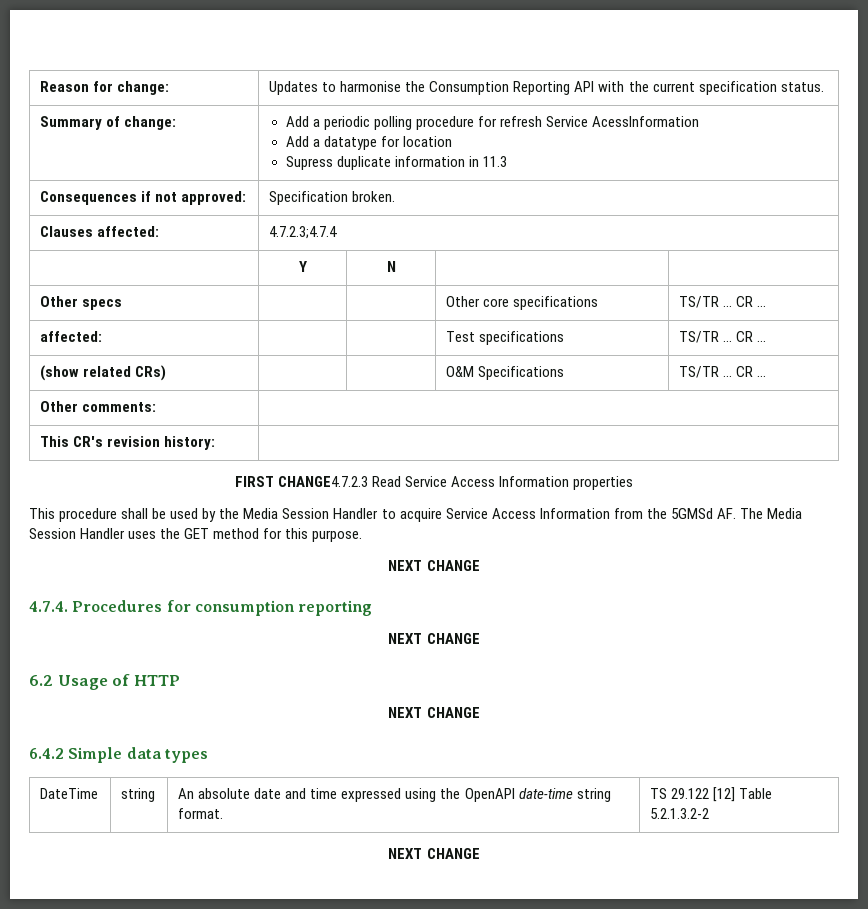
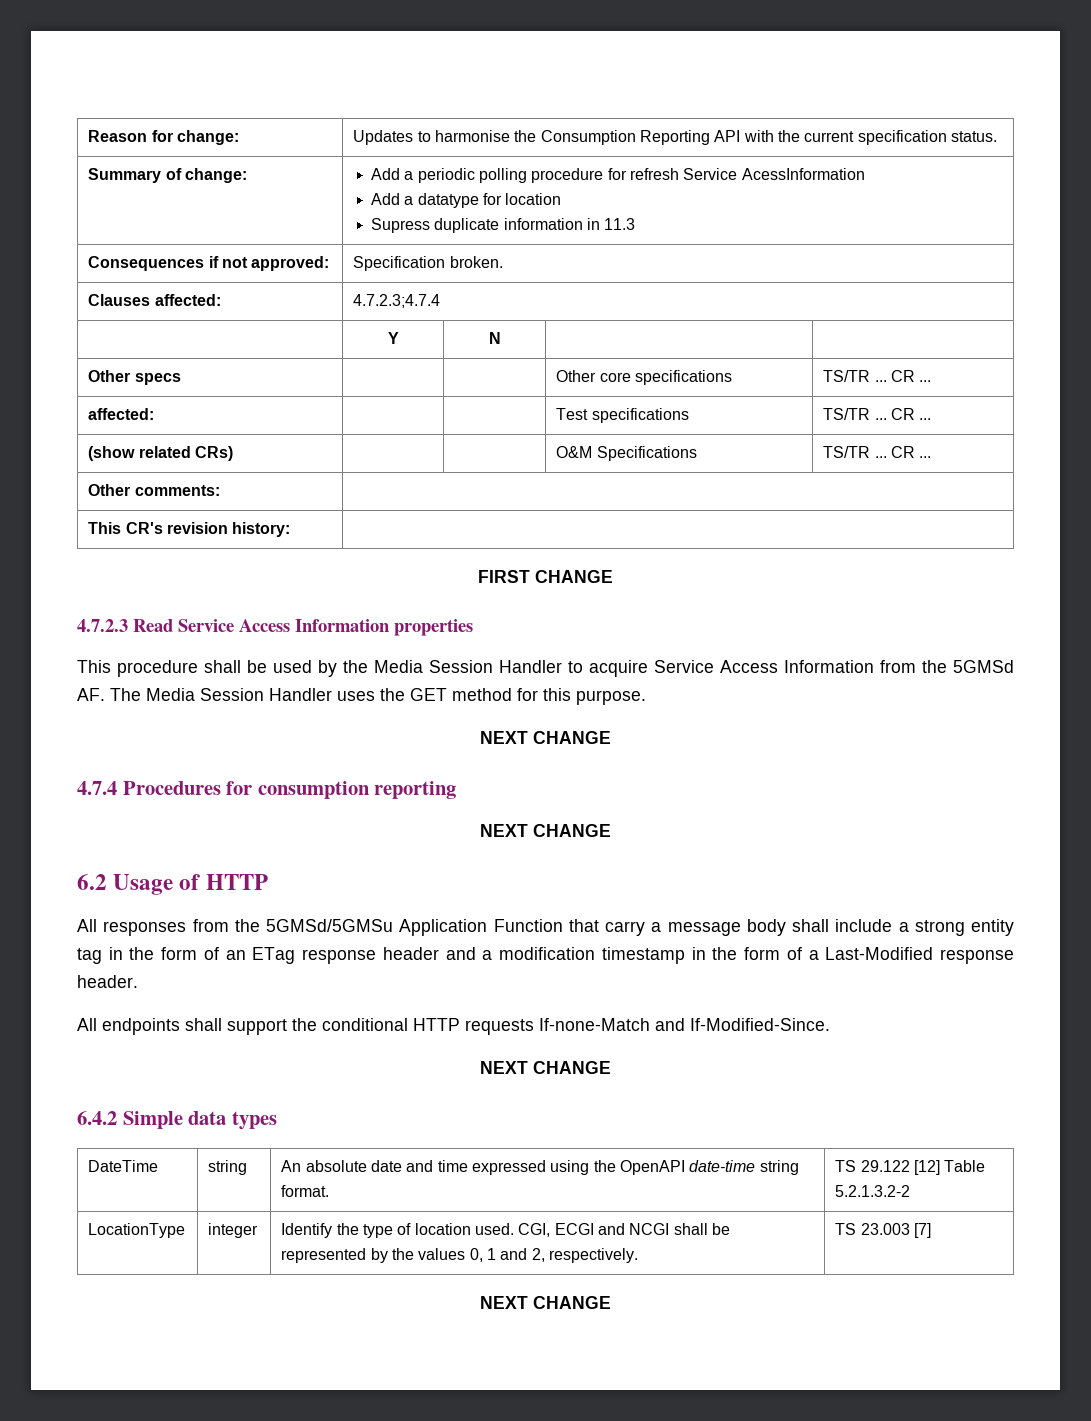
[277,476,368,487] CHANGE4.7.2.3 -> [535,570,613,583] [77,619,128,632] CHANGE // 4.7.2.3
[29,601,68,612] 4.7.4. -> [77,781,117,795] 4.7.4
(180, 680) none -> [77,919,1014,936] [77,947,1014,964] [77,975,138,988] [77,1018,830,1035] // All responses from the 5GMSd/5GMSu Application Function that carry a message body shall include a strong entity tag in the form of an ETag response header and a modification timestamp in the form of a Last-Modified response header. // All endpoints shall support the conditional HTTP requests If-none-Match and If-Modified-Since.
(710, 813) none -> [88,1223,186,1238] [208,1223,259,1238] [281,1223,730,1238] [281,1248,639,1263] [835,1223,932,1238] // LocationType | integer | Identify the type of location used. CGI, ECGI and NCGI shall be represented by the values 0, 1 and 2, respectively. | TS 23.003 [7]

